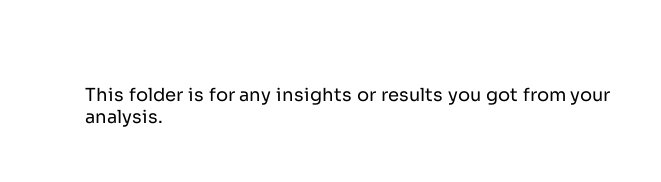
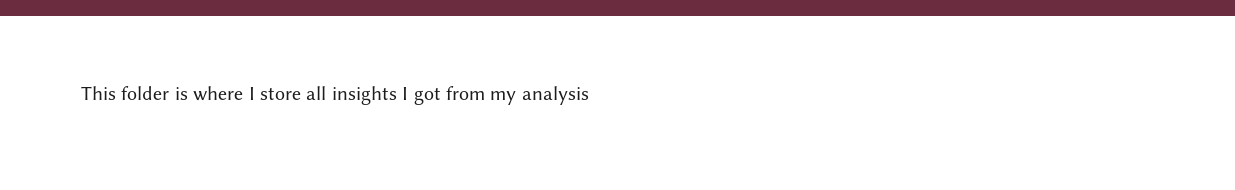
[208,87,611,105] [85,109,163,127] for any insights or results you got from your analysis. -> [193,86,589,105] where I store all insights I got from my analysis

